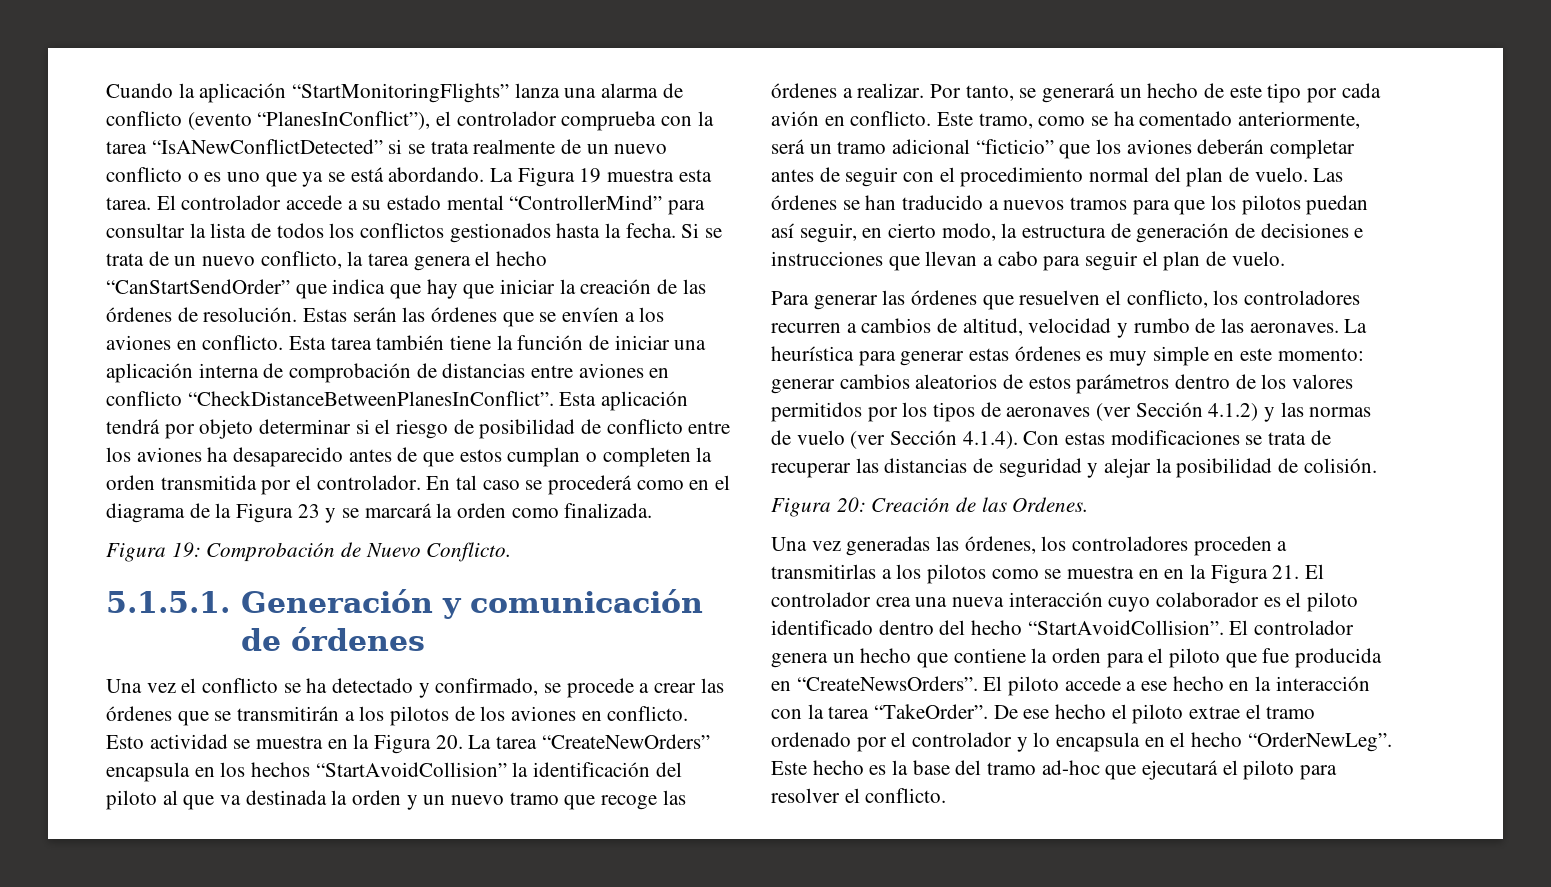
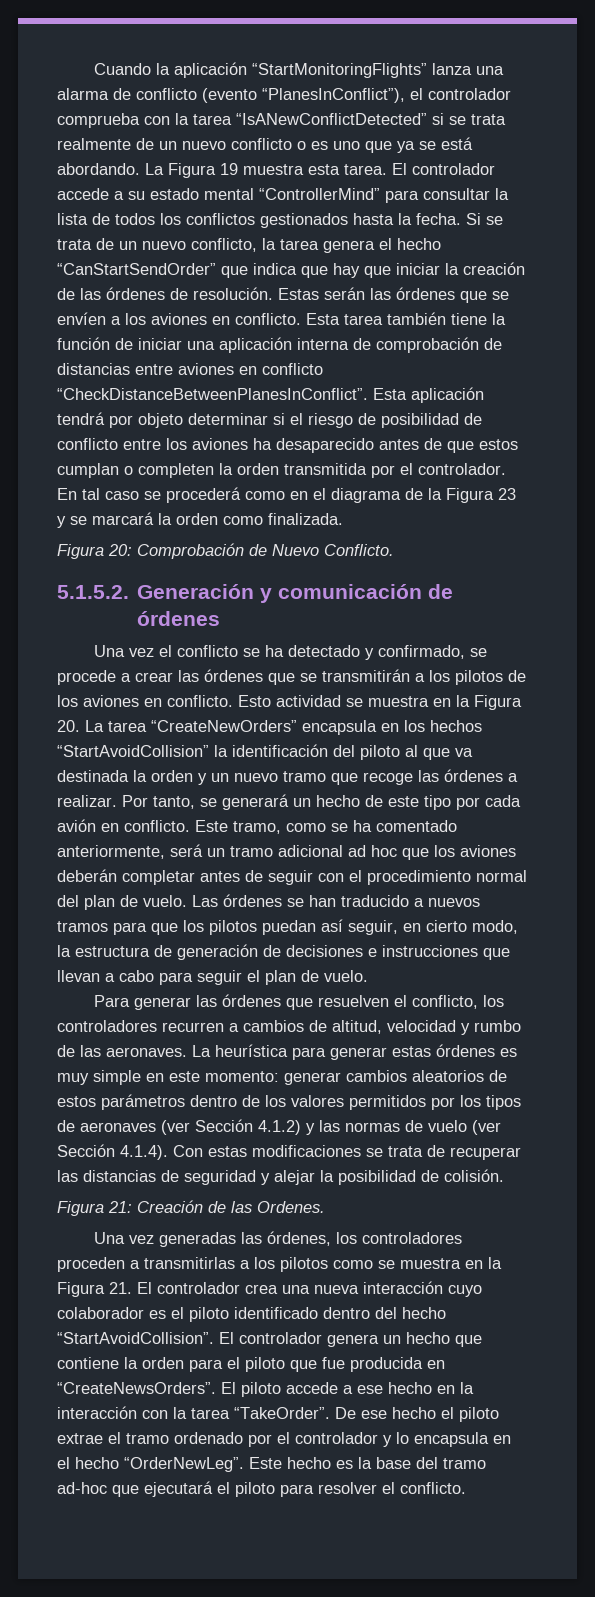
[171,542,201,557] 19: -> [108,544,132,556] 20:
[106,591,230,613] 5.1.5.1. -> [57,585,129,599] 5.1.5.2.
[975,139,1054,154] “ficticio” -> [348,845,397,857] ad hoc
[836,497,866,512] 20: -> [108,1201,132,1213] 21:
[1164,569,1185,579] en -> (483, 1264) none

